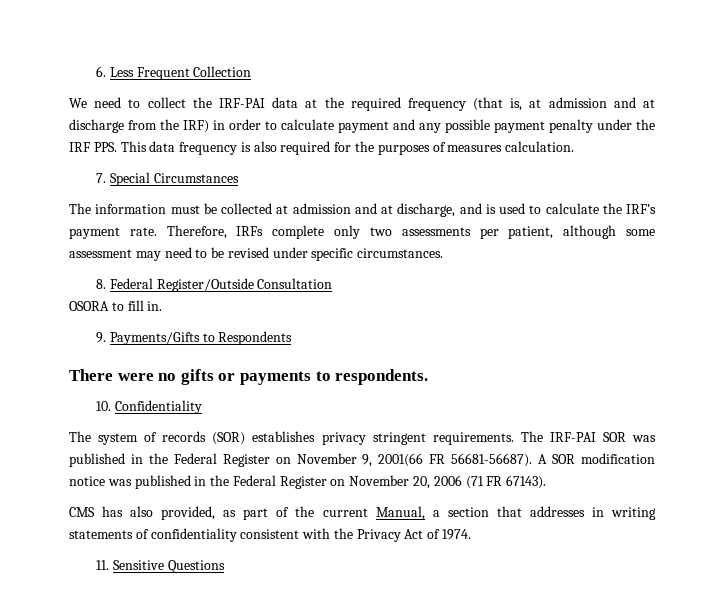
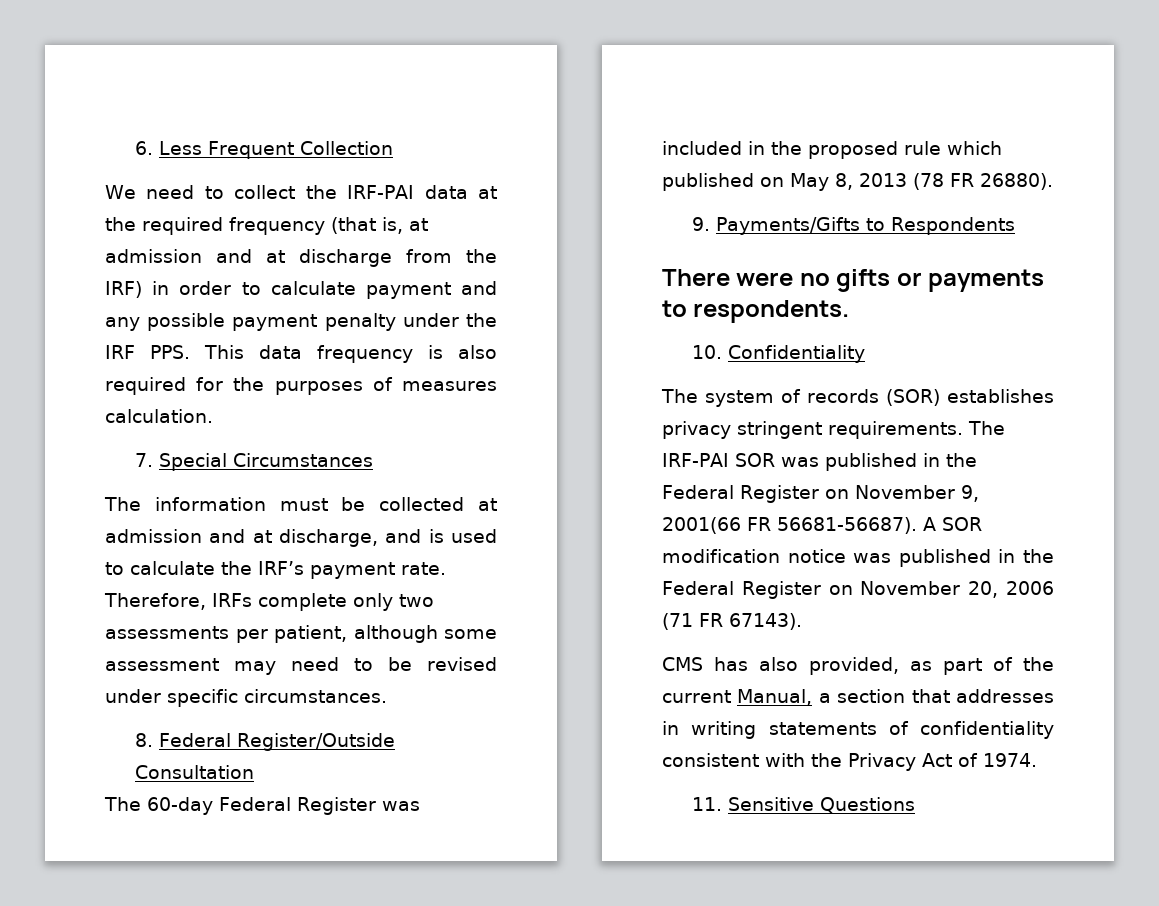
[69,300,163,311] OSORA to fill in. -> [104,797,420,815] [662,141,1002,159] [662,173,1053,191] The 60-day Federal Register was included in the proposed rule which published on May 8, 2013 (78 FR 26880).

